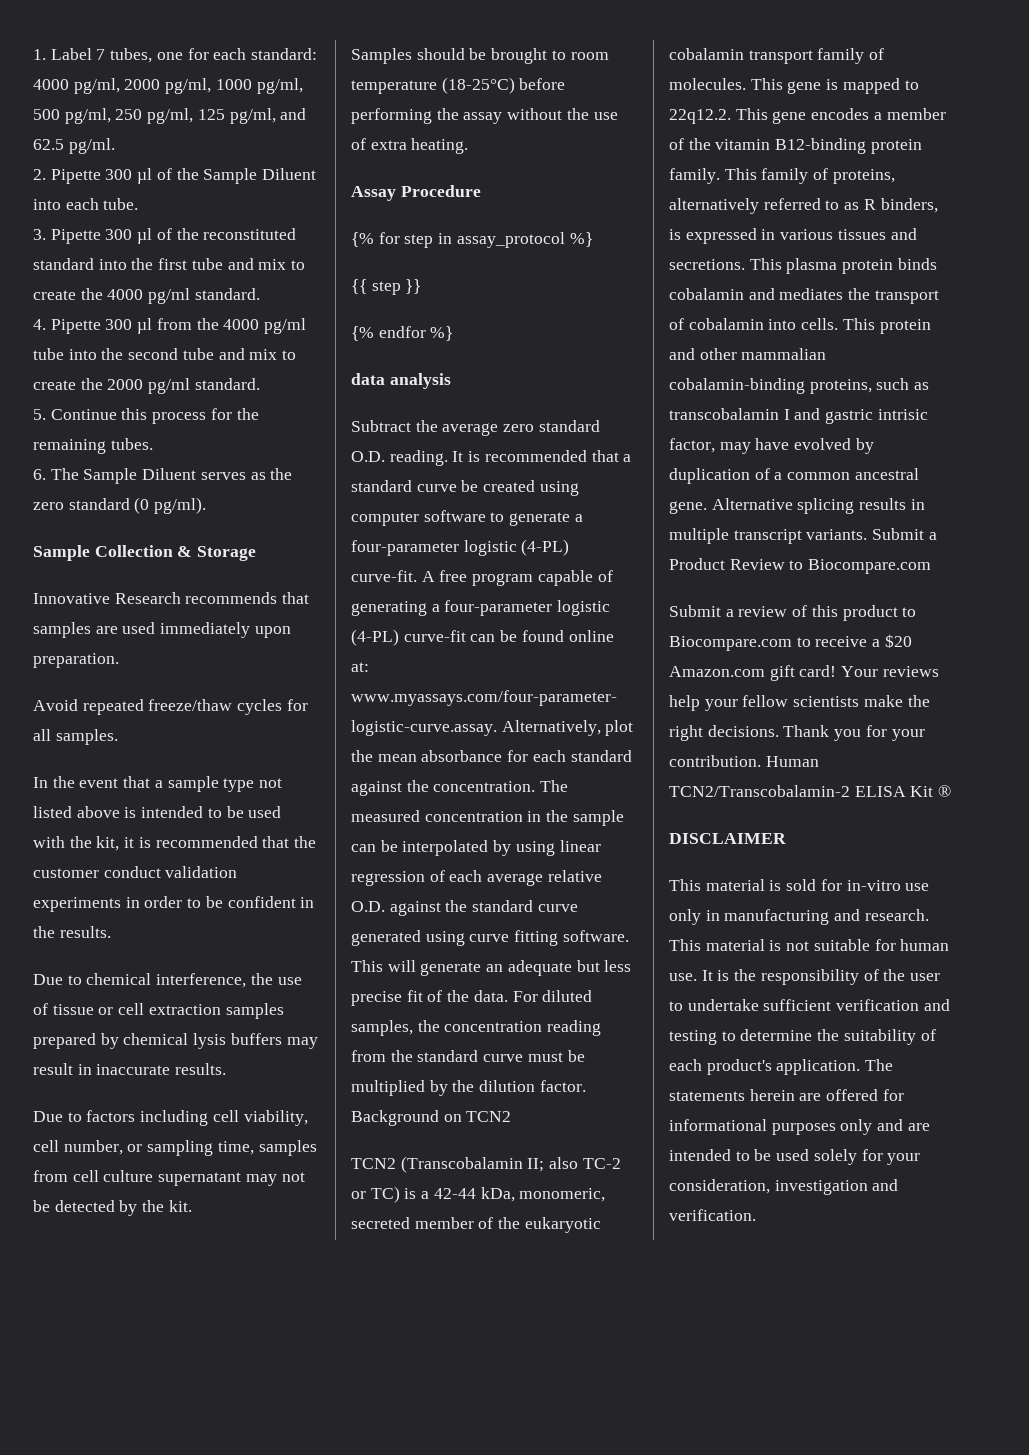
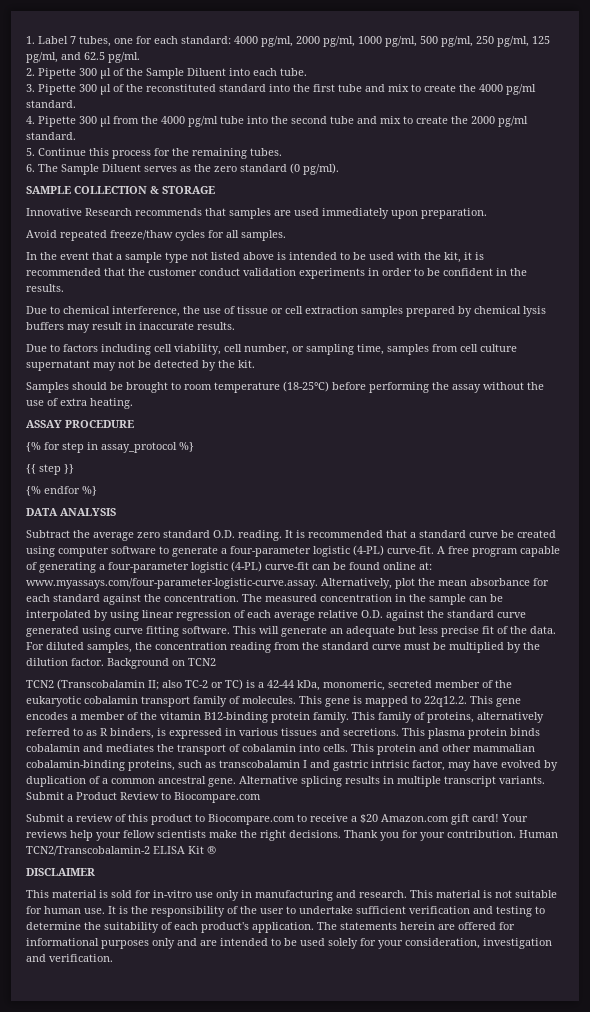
[33,545,257,561] Sample Collection & Storage -> [26,186,215,194] SAMPLE COLLECTION & STORAGE
[351,185,481,201] Assay Procedure -> [26,420,134,428] ASSAY PROCEDURE
[351,373,451,389] data analysis -> [26,508,116,516] DATA ANALYSIS

